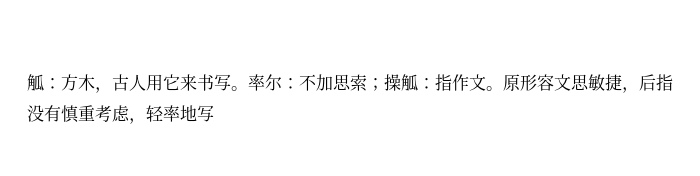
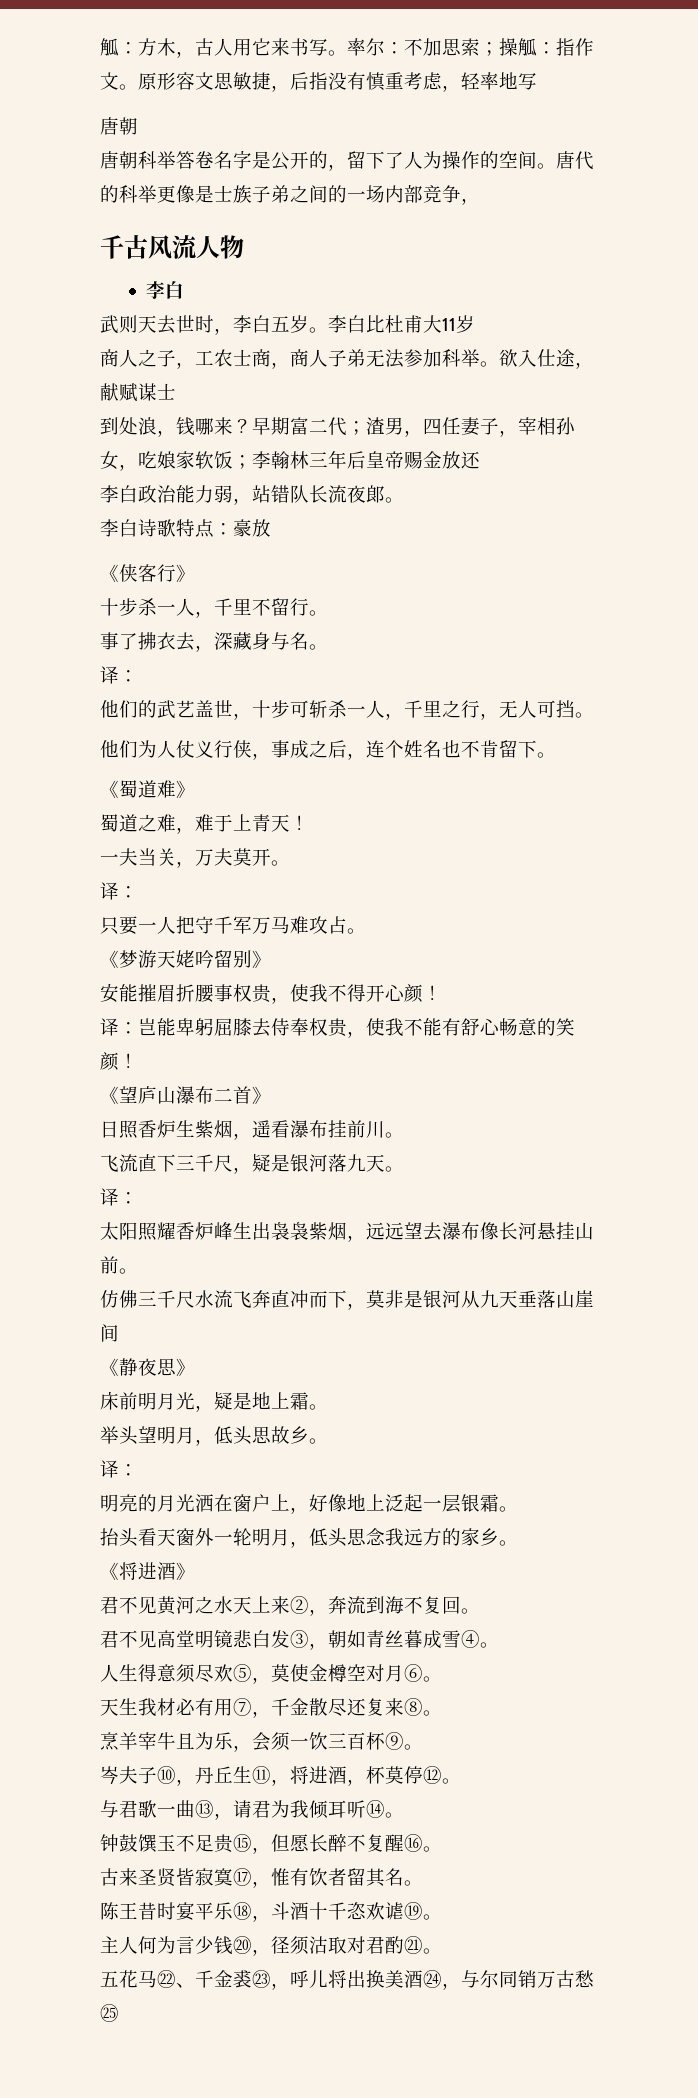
(214, 113) none -> [100,117,138,135] [100,150,594,171] [100,185,480,205] [100,235,244,259] [146,281,185,299] [100,315,475,335] [100,349,594,369] [100,383,176,402] [100,417,575,437] [100,450,480,471] [100,485,404,505] [100,519,271,538] [100,564,195,582] [100,598,328,618] [100,632,328,652] [100,666,138,684] [100,700,594,720] [100,740,556,760] [100,780,195,798] [100,814,309,834] [100,848,290,868] [100,882,138,900] [100,916,366,935] [100,950,271,969] [100,983,442,1004] [100,1018,575,1038] [100,1052,138,1071] [100,1086,271,1104] [100,1120,404,1140] [100,1153,404,1174] [100,1188,138,1206] [100,1222,594,1242] [100,1256,138,1274] [100,1290,594,1310] [100,1324,119,1342] [100,1358,195,1376] [100,1391,328,1412] [100,1426,328,1446] [100,1460,138,1478] [100,1494,518,1514] [100,1528,518,1548] [100,1562,195,1580] [100,1596,480,1616] [100,1630,499,1650] [100,1664,442,1684] [100,1698,442,1718] [100,1732,423,1752] [100,1766,461,1786] [100,1800,404,1820] [100,1833,442,1854] [100,1868,423,1888] [100,1902,442,1922] [100,1936,442,1956] [100,1970,594,1990] [100,2004,119,2022] // 唐朝 // 唐朝科举答卷名字是公开的，留下了人为操作的空间。唐代的科举更像是士族子弟之间的一场内部竞争， // 千古风流人物 // 李白 // 武则天去世时，李白五岁。李白比杜甫大11岁 // 商人之子，工农士商，商人子弟无法参加科举。欲入仕途，献赋谋士 // 到处浪，钱哪来？早期富二代；渣男，四任妻子，宰相孙女，吃娘家软饭；李翰林三年后皇帝赐金放还 // 李白政治能力弱，站错队长流夜郞。 // 李白诗歌特点：豪放 // 《侠客行》 // 十步杀一人，千里不留行。 // 事了拂衣去，深藏身与名。 // 译： // 他们的武艺盖世，十步可斩杀一人，千里之行，无人可挡。 // 他们为人仗义行侠，事成之后，连个姓名也不肯留下。 // 《蜀道难》 // 蜀道之难，难于上青天！ // 一夫当关，万夫莫开。 // 译： // 只要一人把守千军万马难攻占。 // 《梦游天姥吟留别》 // 安能摧眉折腰事权贵，使我不得开心颜！ // 译：岂能卑躬屈膝去侍奉权贵，使我不能有舒心畅意的笑颜！ // 《望庐山瀑布二首》 // 日照香炉生紫烟，遥看瀑布挂前川。 // 飞流直下三千尺，疑是银河落九天。 // 译： // 太阳照耀香炉峰生出袅袅紫烟，远远望去瀑布像长河悬挂山前。 // 仿佛三千尺水流飞奔直冲而下，莫非是银河从九天垂落山崖间 // 《静夜思》 // 床前明月光，疑是地上霜。 // 举头望明月，低头思故乡。 // 译： // 明亮的月光洒在窗户上，好像地上泛起一层银霜。 // 抬头看天窗外一轮明月，低头思念我远方的家乡。 // 《将进酒》 // 君不见黄河之水天上来②，奔流到海不复回。 // 君不见高堂明镜悲白发③，朝如青丝暮成雪④。 // 人生得意须尽欢⑤，莫使金樽空对月⑥。 // 天生我材必有用⑦，千金散尽还复来⑧。 // 烹羊宰牛且为乐，会须一饮三百杯⑨。 // 岑夫子⑩，丹丘生⑪，将进酒，杯莫停⑫。 // 与君歌一曲⑬，请君为我倾耳听⑭。 // 钟鼓馔玉不足贵⑮，但愿长醉不复醒⑯。 // 古来圣贤皆寂寞⑰，惟有饮者留其名。 // 陈王昔时宴平乐⑱，斗酒十千恣欢谑⑲。 // 主人何为言少钱⑳，径须沽取对君酌㉑。 // 五花马㉒、千金裘㉓，呼儿将出换美酒㉔，与尔同销万古愁㉕

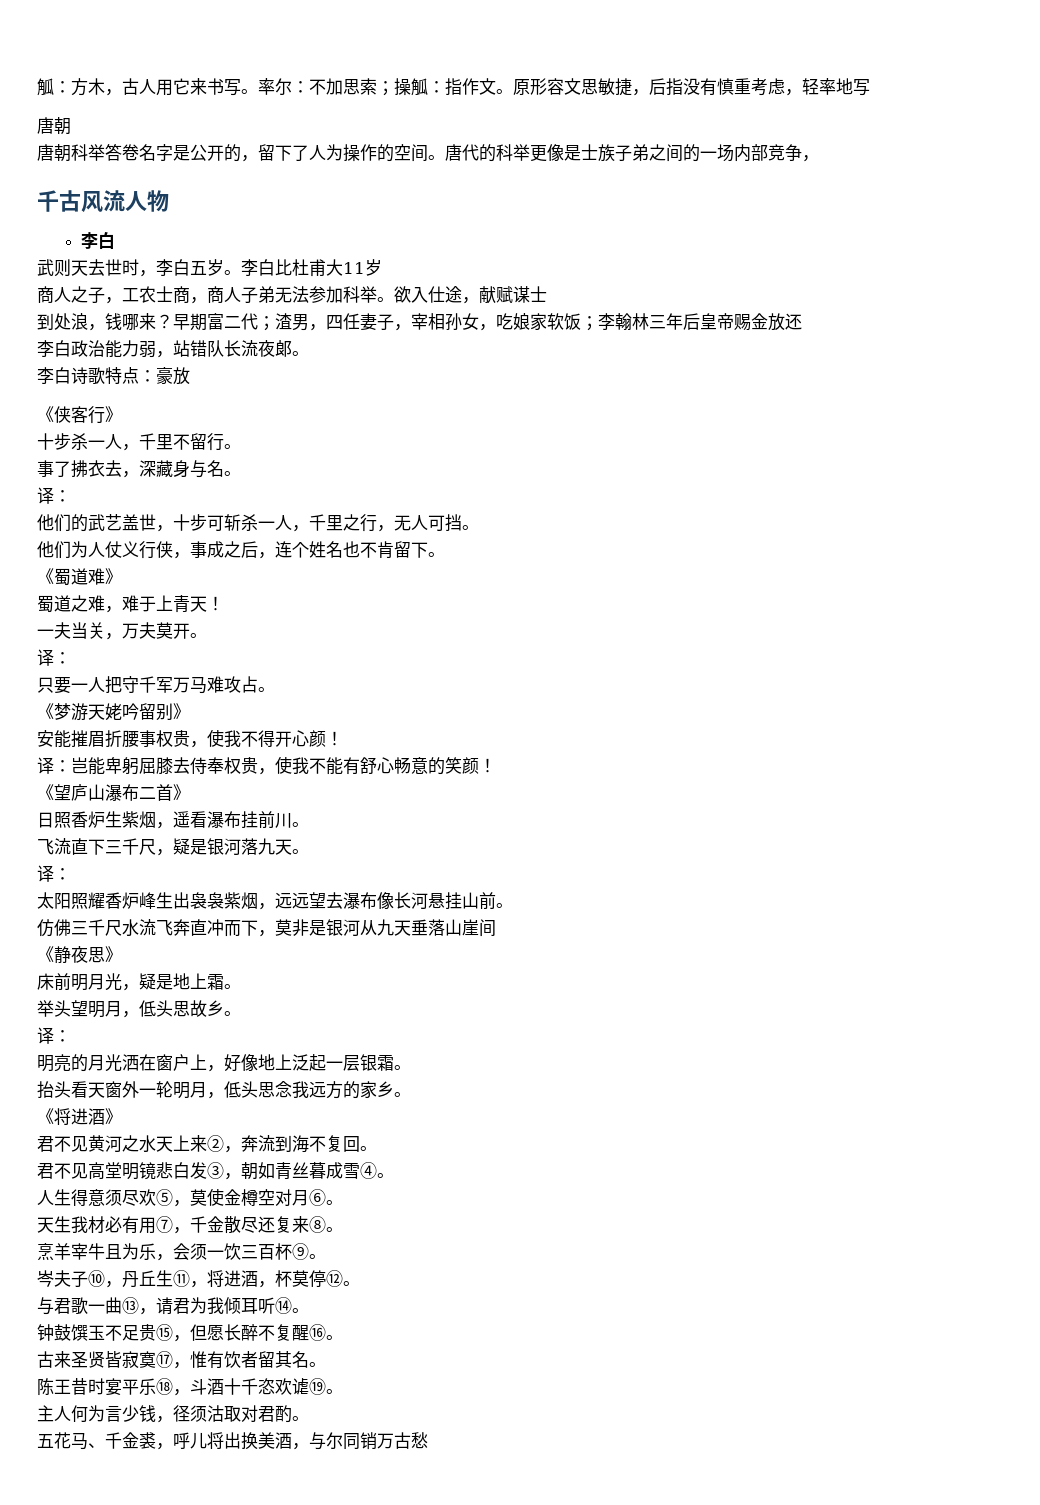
[233,1936,252,1954] ⑳ -> (156, 1413) none
[404,1936,423,1954] ㉑ -> (292, 1414) none
[157,1970,176,1988] ㉒ -> (88, 1441) none
[252,1970,271,1988] ㉓ -> (156, 1440) none
[423,1970,442,1988] ㉔ -> (292, 1440) none
[100,2004,119,2022] ㉕ -> (428, 1440) none

